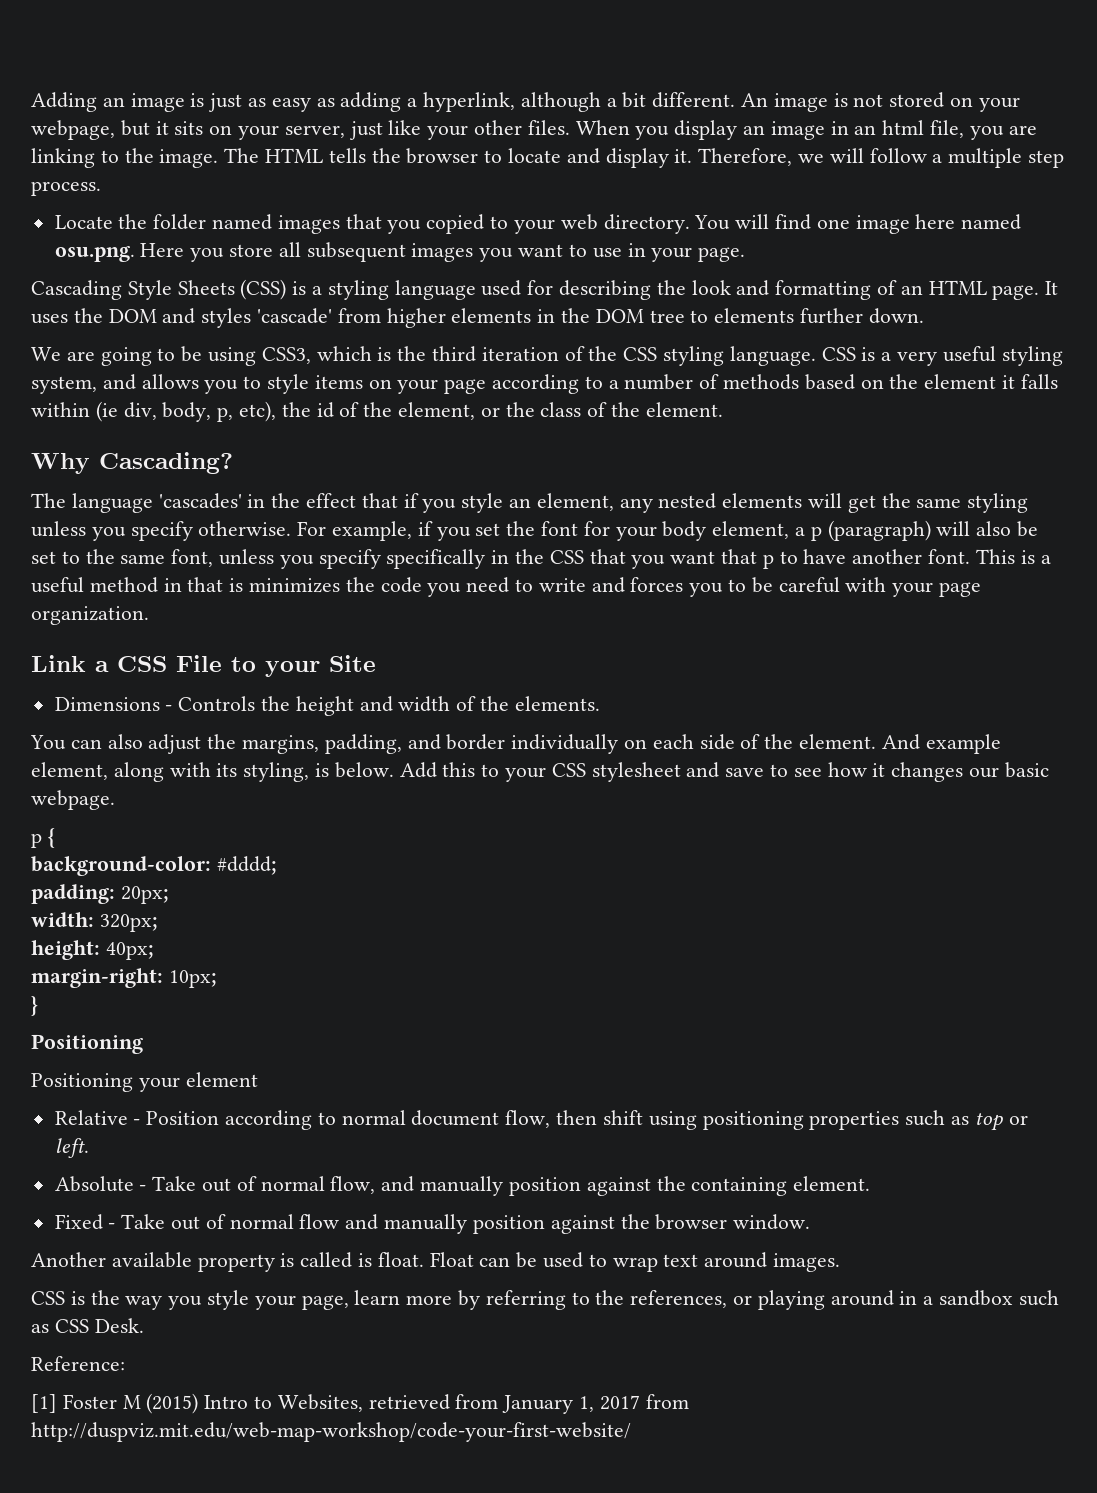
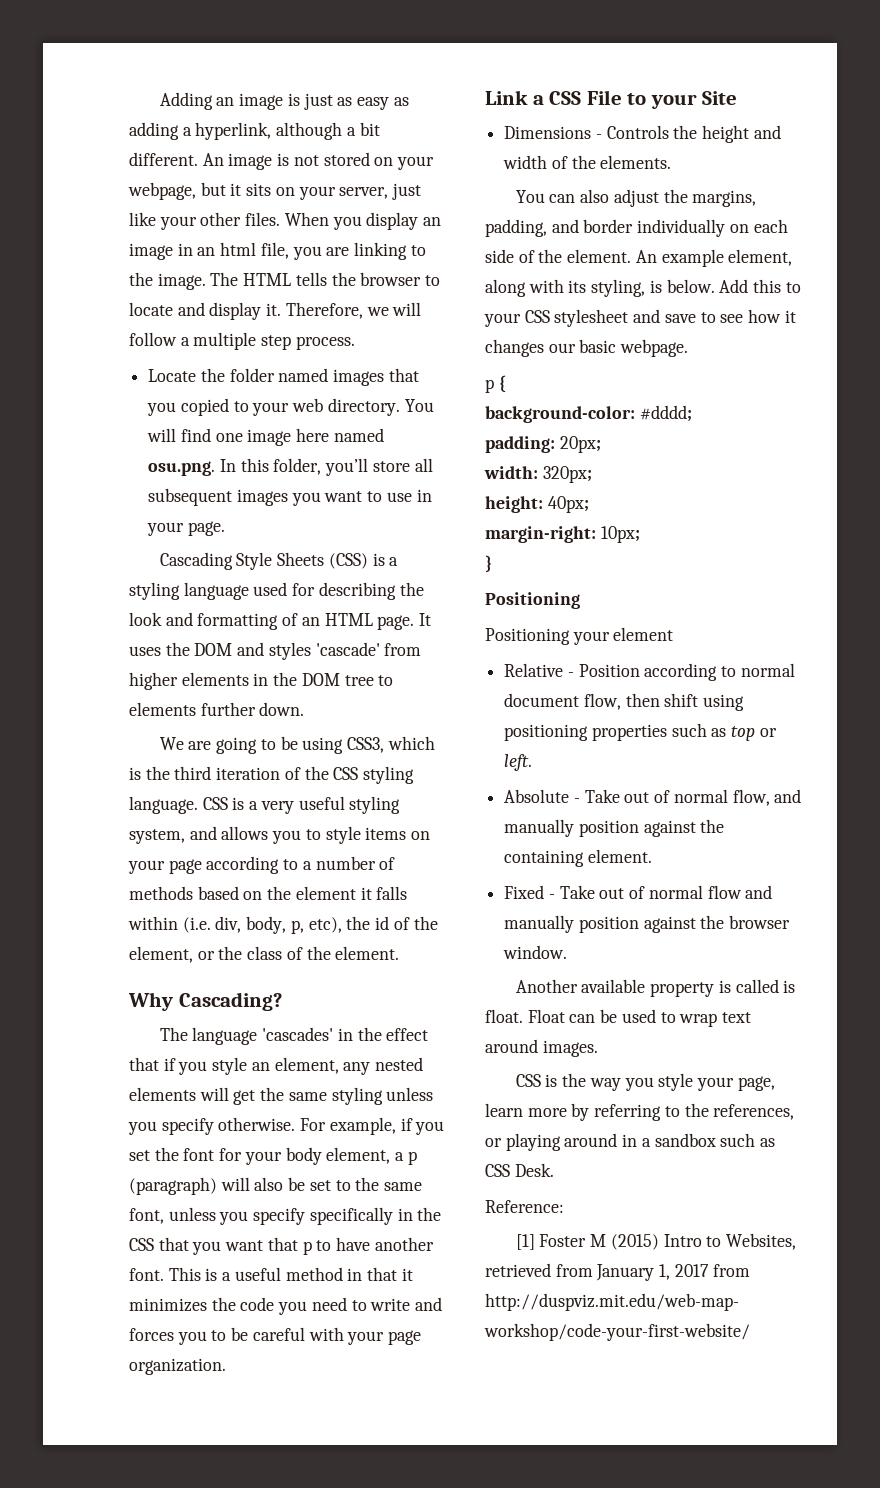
[140,243,225,262] Here you -> [219,458,369,476] In this folder, you’ll
[95,401,118,422] (ie -> [182,917,211,933] (i.e.
[229,578,244,592] is -> [401,1268,413,1281] it
[881,734,920,750] And -> [635,250,657,263] An

